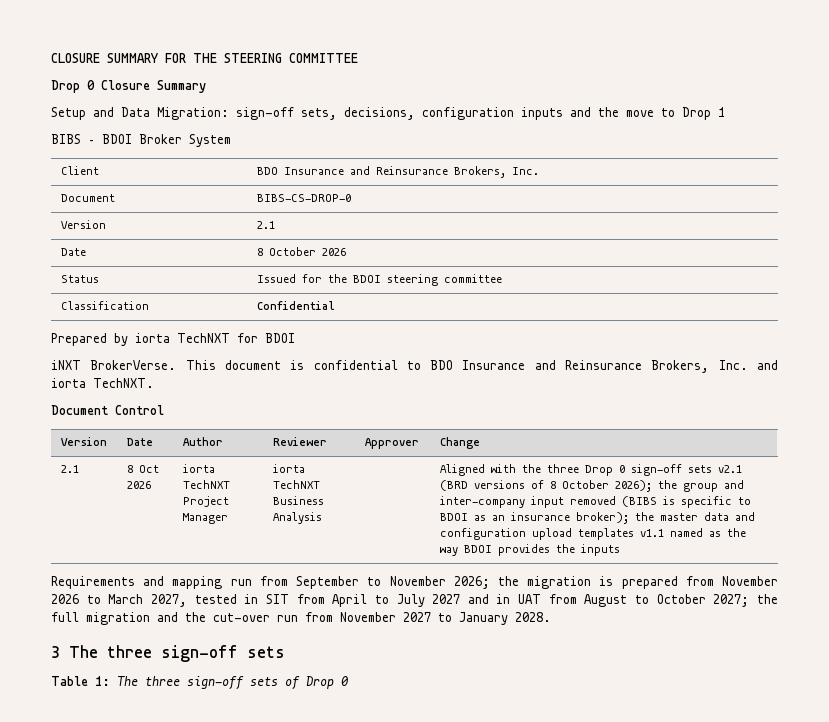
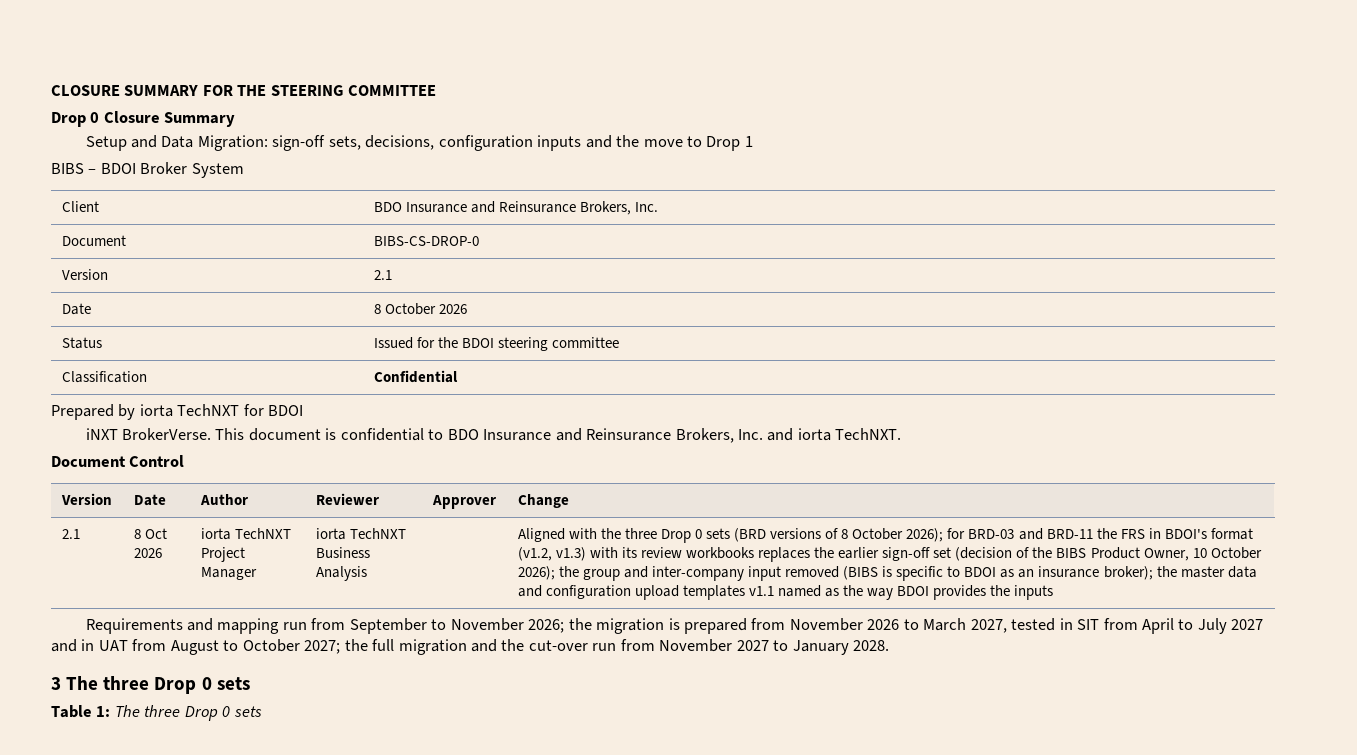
[630,464,742,476] sign-off sets v2.1 -> [706,528,731,539] sets
(652, 486) none -> [947,528,1253,540] [517,547,1262,562] [517,566,555,580] for BRD-03 and BRD-11 the FRS in BDOI's format (v1.2, v1.3) with its review workbooks replaces the earlier sign-off set (decision of the BIBS Product Owner, 10 October 2026);
[161,645,238,662] sign-off -> [154,677,212,694] Drop 0
[187,676,348,690] sign-off sets of Drop 0 -> [184,706,262,721] Drop 0 sets

